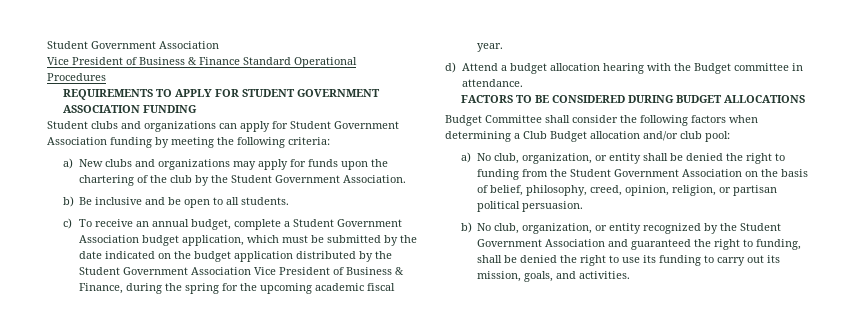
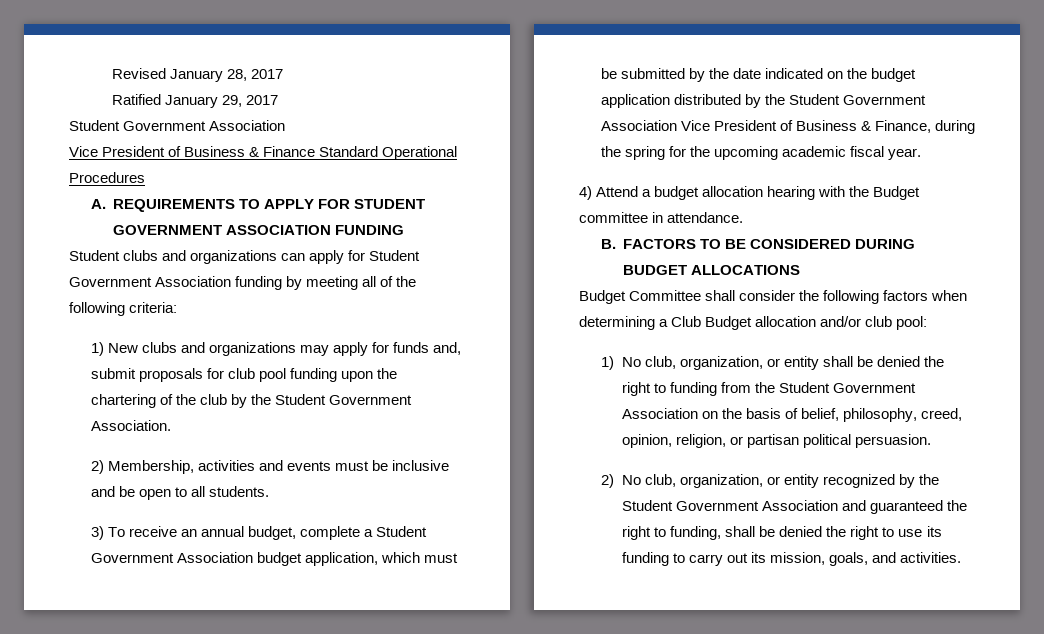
(47, 45) none -> [112,68,284,82] [112,94,279,108] Revised January 28, 2017 // Ratified January 29, 2017 //
(106, 77) none -> [90,199,106,209] A.
(214, 142) none -> [362,276,394,287] all of
[62,158,73,169] a) -> [90,342,104,356] 1)
(338, 163) none -> [432,342,461,355] [90,368,337,382] and, submit proposals for club pool funding
[62,196,93,207] b) Be -> [90,460,388,474] 2) Membership, activities and events must be
[62,218,72,229] c) -> [90,526,104,540] 3)
[445,62,456,73] d) -> [579,186,592,200] 4)
(523, 83) none -> [600,239,616,249] B.
[460,152,471,163] a) -> [600,356,614,370] 1)
[460,222,472,233] b) -> [600,474,614,488] 2)

